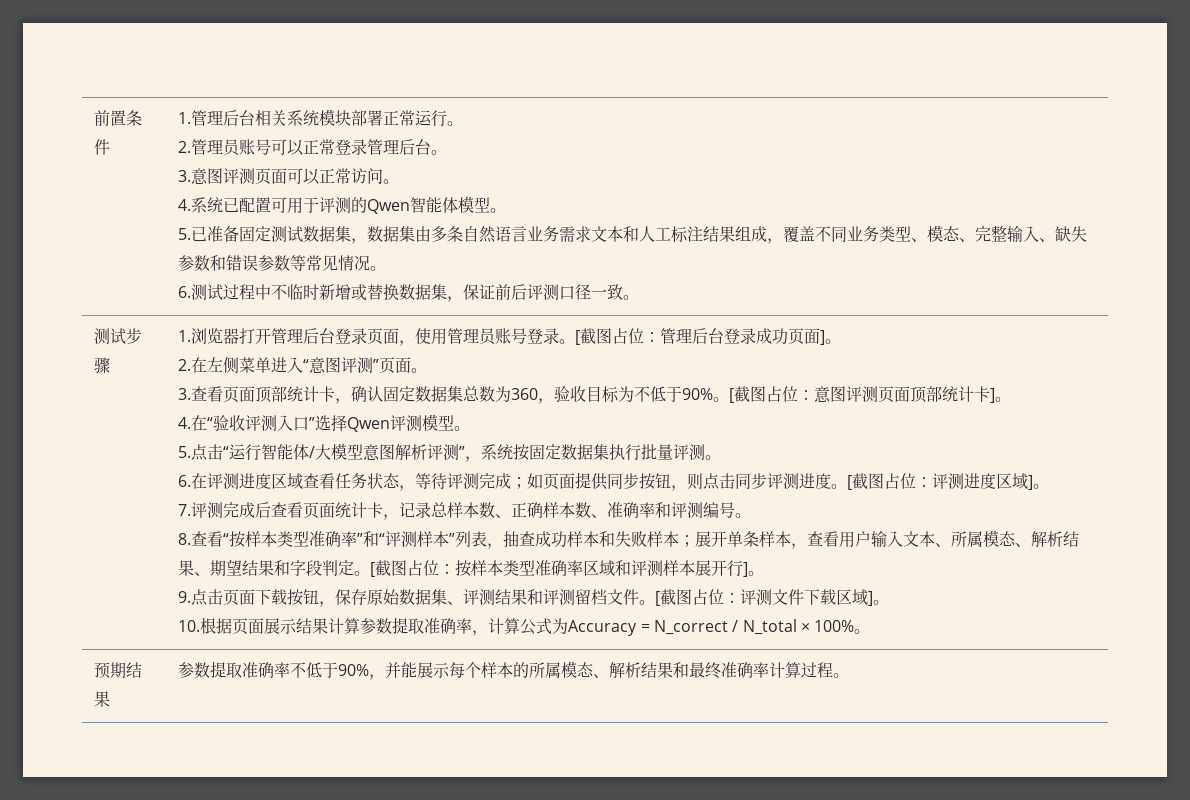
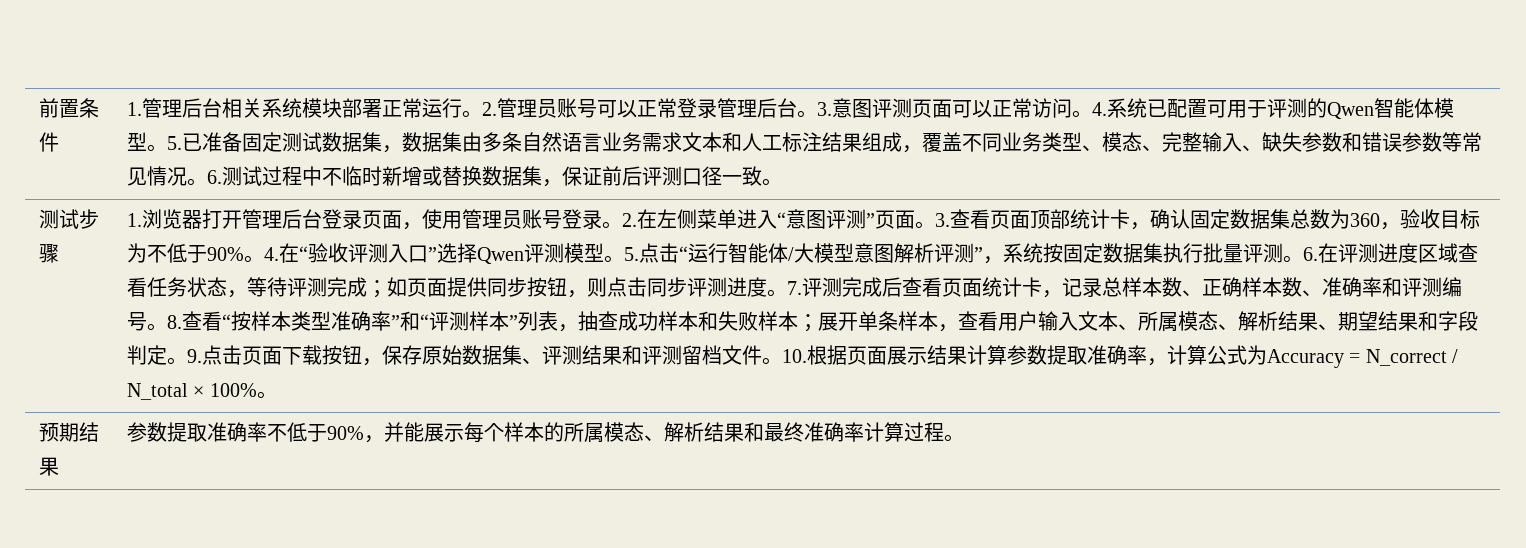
(464, 123) // -> (482, 114) none
(448, 152) // -> (817, 114) none
(400, 181) // -> (1092, 114) none
(507, 210) // -> (167, 148) none
(387, 268) // -> (207, 182) none
[575,328,842,345] [截图占位：管理后台登录成功页面]。 // -> (622, 225) none
(428, 370) // -> (935, 225) none
[729,386,1012,403] [截图占位：意图评测页面顶部统计卡]。 // -> (264, 259) none
(471, 428) // -> (624, 259) none
(722, 457) // -> (1303, 259) none
[847,473,1050,490] [截图占位：评测进度区域]。 // -> (787, 293) none
(752, 515) // -> (167, 327) none
[370,560,765,577] [截图占位：按样本类型准确率区域和评测样本展开行]。 // -> (187, 361) none
[655,589,890,606] [截图占位：评测文件下载区域]。 // -> (782, 361) none

